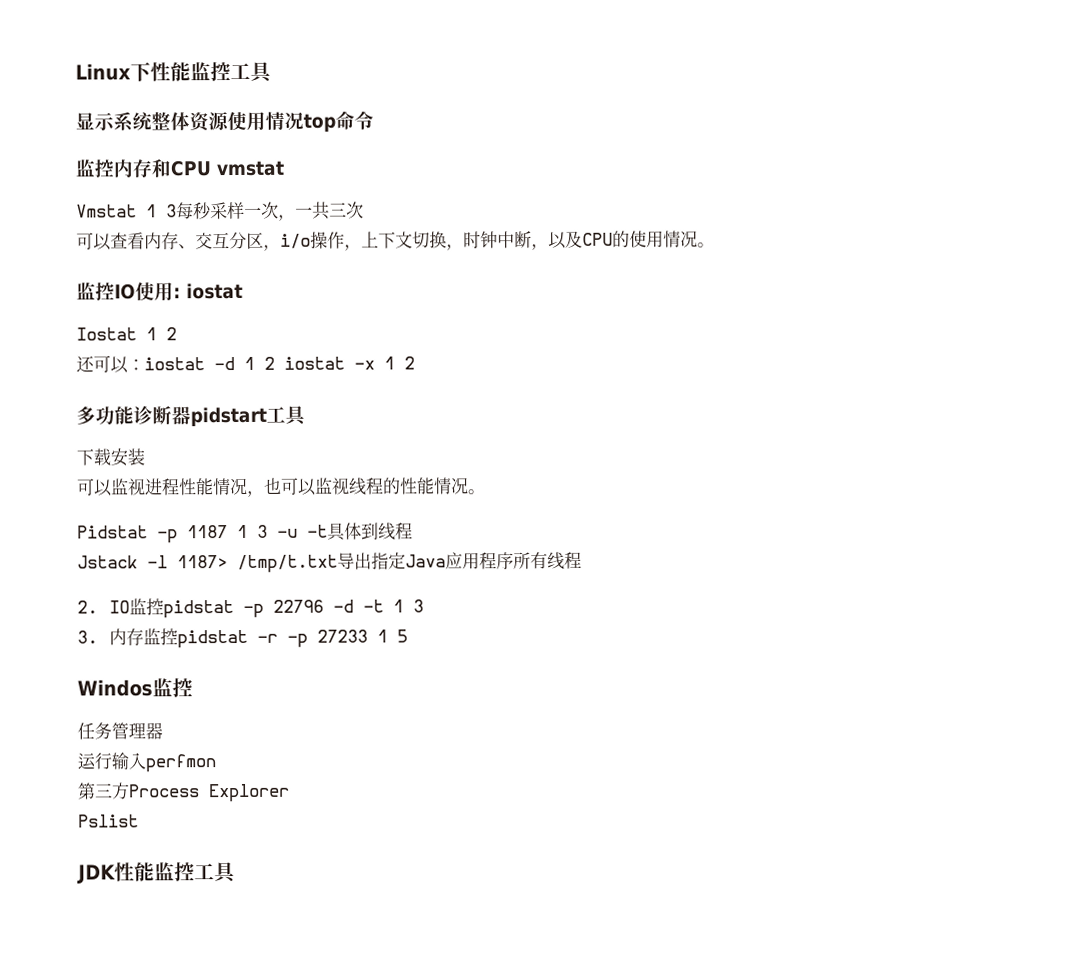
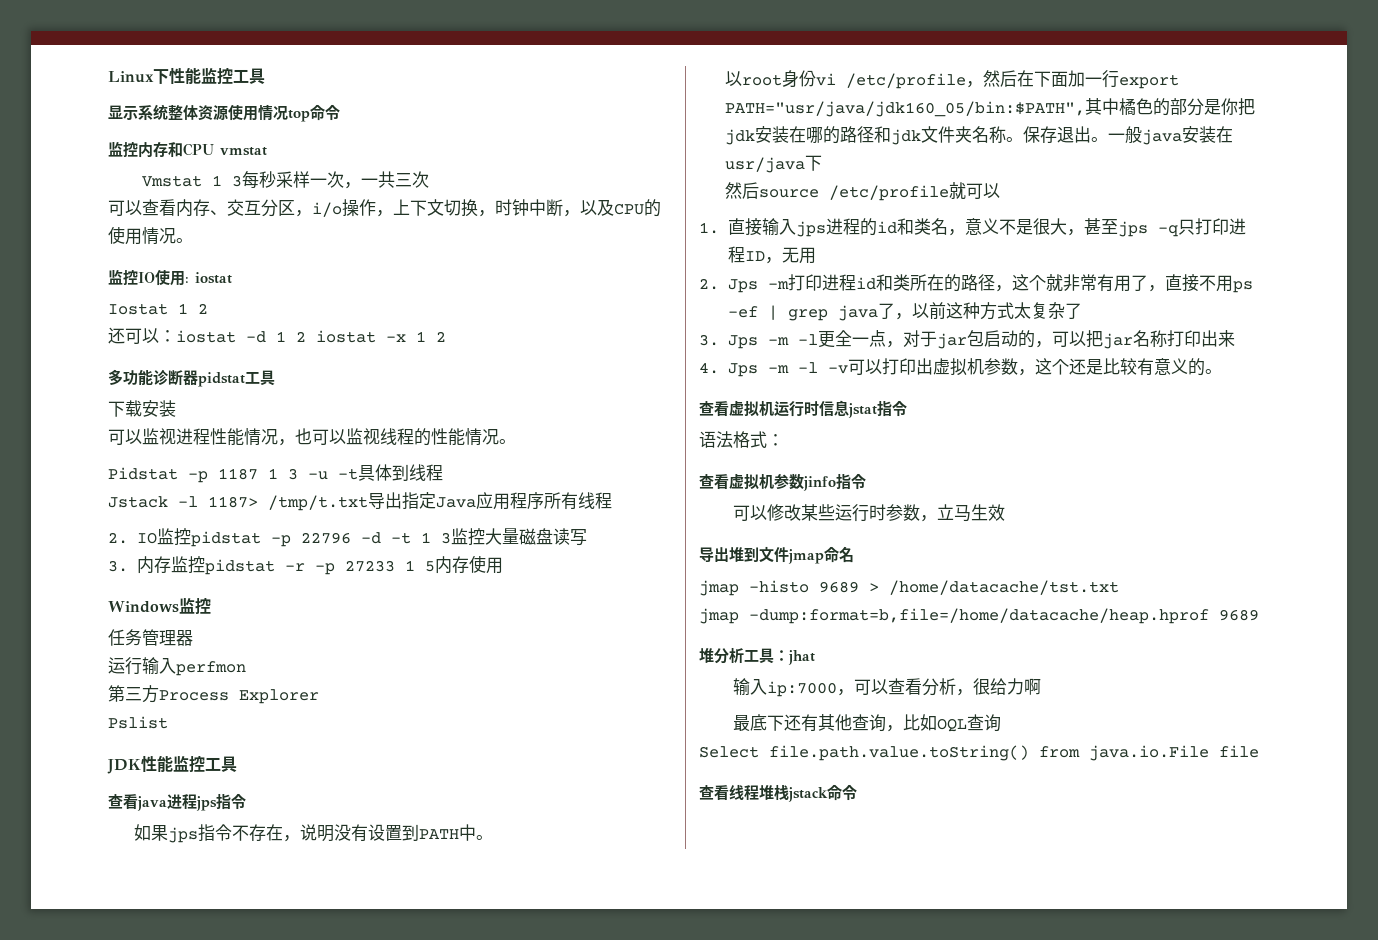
[190,406,267,427] pidstart -> [198,372,245,387] pidstat
(425, 606) none -> [450,528,587,546] 监控大量磁盘读写
[77,679,153,697] // Windos -> [434,555,503,574] [108,601,179,613] 内存使用 // Windows
(237, 873) none -> [108,793,246,811] [133,824,493,843] [724,70,1179,89] [724,98,1255,117] [724,126,1233,145] [724,155,822,173] [724,182,1000,201] [699,218,1246,237] [727,246,816,264] [699,274,1253,293] [727,302,1082,321] [699,330,1235,349] [699,358,1222,377] [699,400,907,418] [699,431,784,448] [699,473,866,491] [732,504,1005,522] [699,546,854,564] [699,580,1119,596] [699,608,1259,624] [699,647,815,665] [732,678,1041,697] [732,714,1001,732] [699,745,1259,761] [699,784,857,802] // 查看java进程jps指令 // 如果jps指令不存在，说明没有设置到PATH中。 // 以root身份vi /etc/profile，然后在下面加一行export PATH="usr/java/jdk160_05/bin:$PATH",其中橘色的部分是你把jdk安装在哪的路径和jdk文件夹名称。保存退出。一般java安装在usr/java下 // 然后source /etc/profile就可以 // 1.直接输入jps进程的id和类名，意义不是很大，甚至jps –q只打印进程ID，无用 // 2. Jps –m打印进程id和类所在的路径，这个就非常有用了，直接不用ps –ef | grep java了，以前这种方式太复杂了 // 3. Jps –m –l更全一点，对于jar包启动的，可以把jar名称打印出来 // 4. Jps –m –l –v可以打印出虚拟机参数，这个还是比较有意义的。 // 查看虚拟机运行时信息jstat指令 // 语法格式： // 查看虚拟机参数jinfo指令 // 可以修改某些运行时参数，立马生效 // 导出堆到文件jmap命名 // jmap -histo 9689 > /home/datacache/tst.txt // jmap -dump:format=b,file=/home/datacache/heap.hprof 9689 // 堆分析工具：jhat // 输入ip:7000，可以查看分析，很给力啊 // 最底下还有其他查询，比如OQL查询 // Select file.path.value.toString() from java.io.File file // 查看线程堆栈jstack命令

